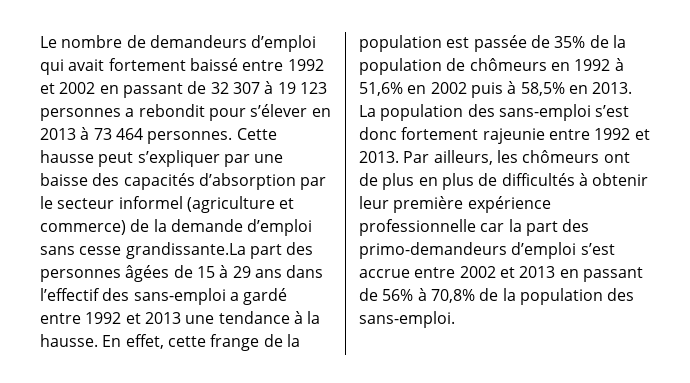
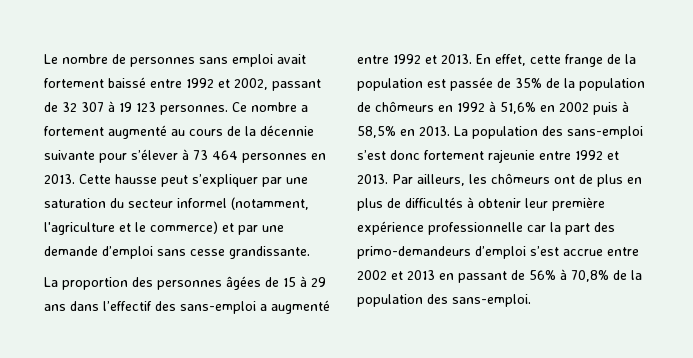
[149,35,317,52] [40,59,64,75] demandeurs d’emploi qui -> [130,54,273,67] personnes sans emploi
[59,82,119,94] 2002 en -> [234,78,268,90] 2002,
[40,104,331,121] [40,127,233,144] personnes a rebondit pour s’élever en 2013 à 73 464 personnes. -> [160,102,308,115] [44,125,314,139] [44,149,326,163] [44,174,75,184] personnes. Ce nombre a fortement augmenté au cours de la décennie suivante pour s’élever à 73 464 personnes en 2013.
[40,173,327,190] [40,196,295,213] [40,219,167,235] baisse des capacités d’absorption par le secteur informel (agriculture et commerce) de la -> [44,197,309,210] [44,221,284,235] saturation du secteur informel (notamment, l'agriculture et le commerce) et par une
[125,242,282,259] grandissante.La part -> [229,246,310,259] [44,277,128,290] grandissante. // La proportion
[243,288,288,305] [40,311,321,324] [40,334,98,347] gardé entre 1992 et 2013 une tendance à la hausse. -> [271,300,330,314] [357,54,472,64] augmenté entre 1992 et 2013.

